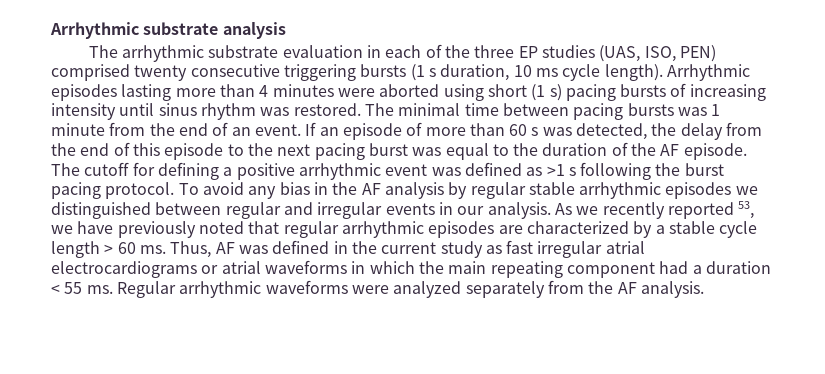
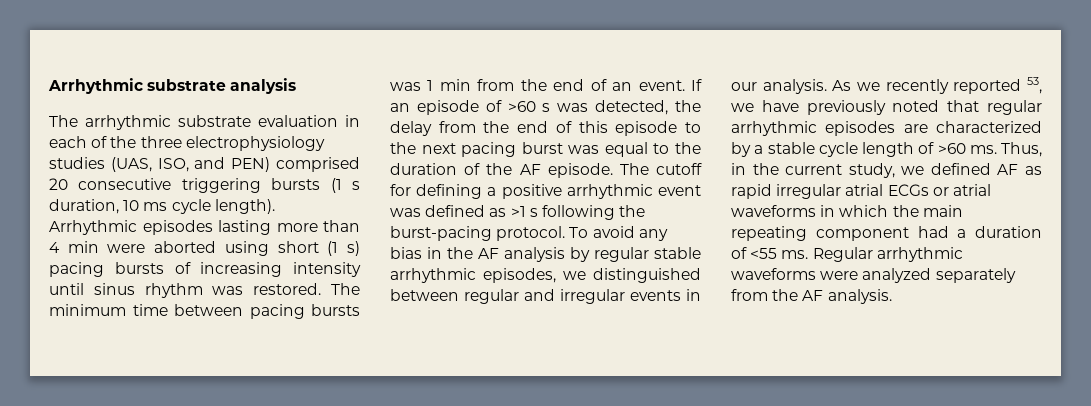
[518,46,538,58] EP -> [185,136,325,151] electrophysiology
(676, 54) none -> [194,157,226,169] and
[134,65,188,81] twenty -> [49,178,68,190] 20
[272,84,334,97] minutes -> [67,241,99,253] min
[398,103,461,116] minimal -> [49,304,126,316] minimum
[51,123,105,136] minute -> [439,79,471,91] min
[425,123,528,136] more than 60 -> [507,101,536,112] >60
[684,163,724,176] [51,182,101,199] burst pacing -> [390,226,492,241] burst-pacing
[665,182,732,199] episodes -> [483,268,556,283] episodes,
[104,240,534,258] > 60 ms. Thus, AF was defined in the current study as fast -> [918,142,1042,157] [731,163,1042,178] [731,184,772,199] of >60 ms. Thus, in the current study, we defined AF as rapid
[51,261,197,278] electrocardiograms -> [887,184,929,196] ECGs
[51,282,83,294] < 55 -> [731,247,778,259] of <55

